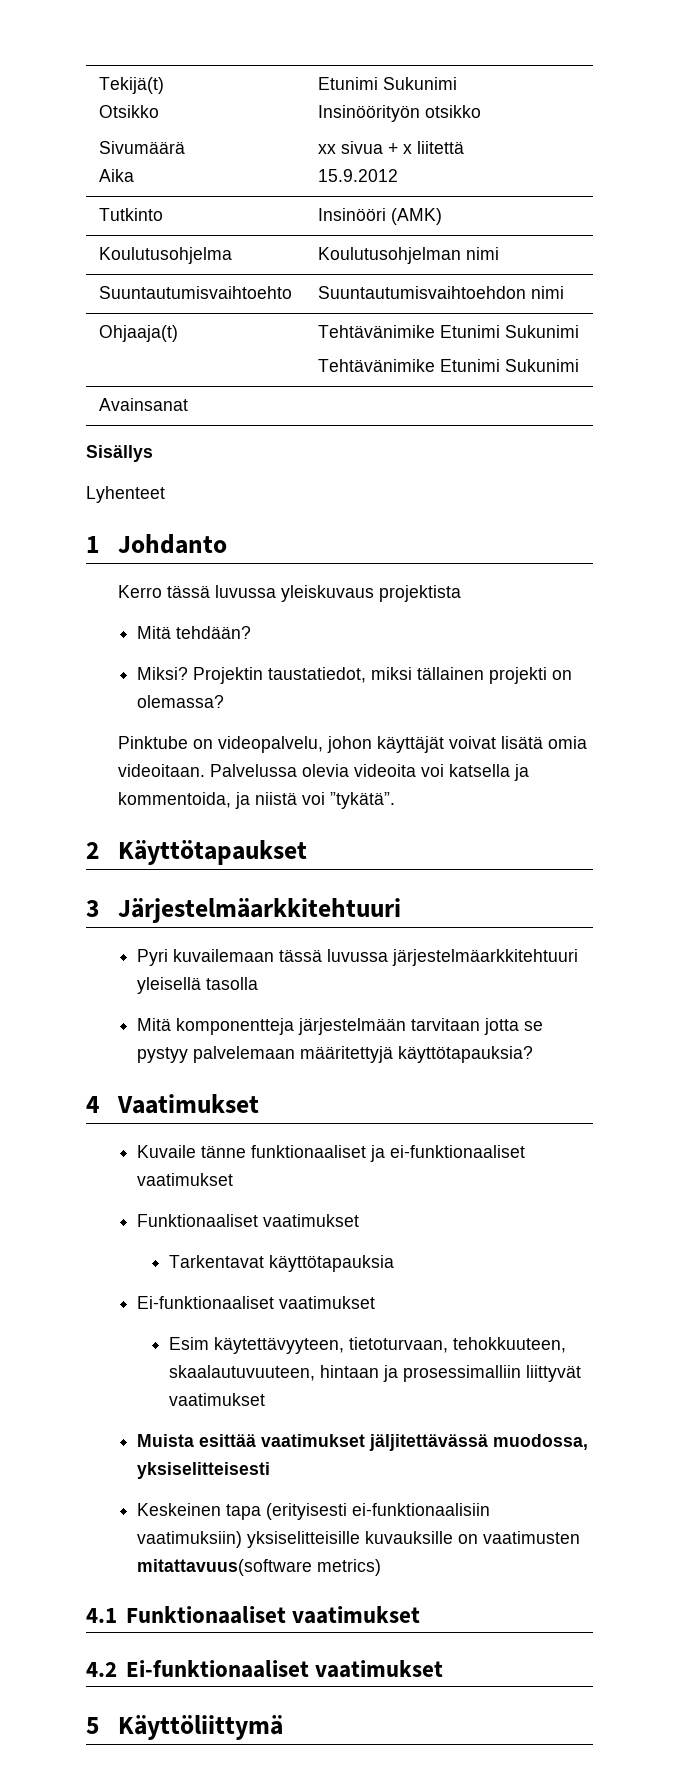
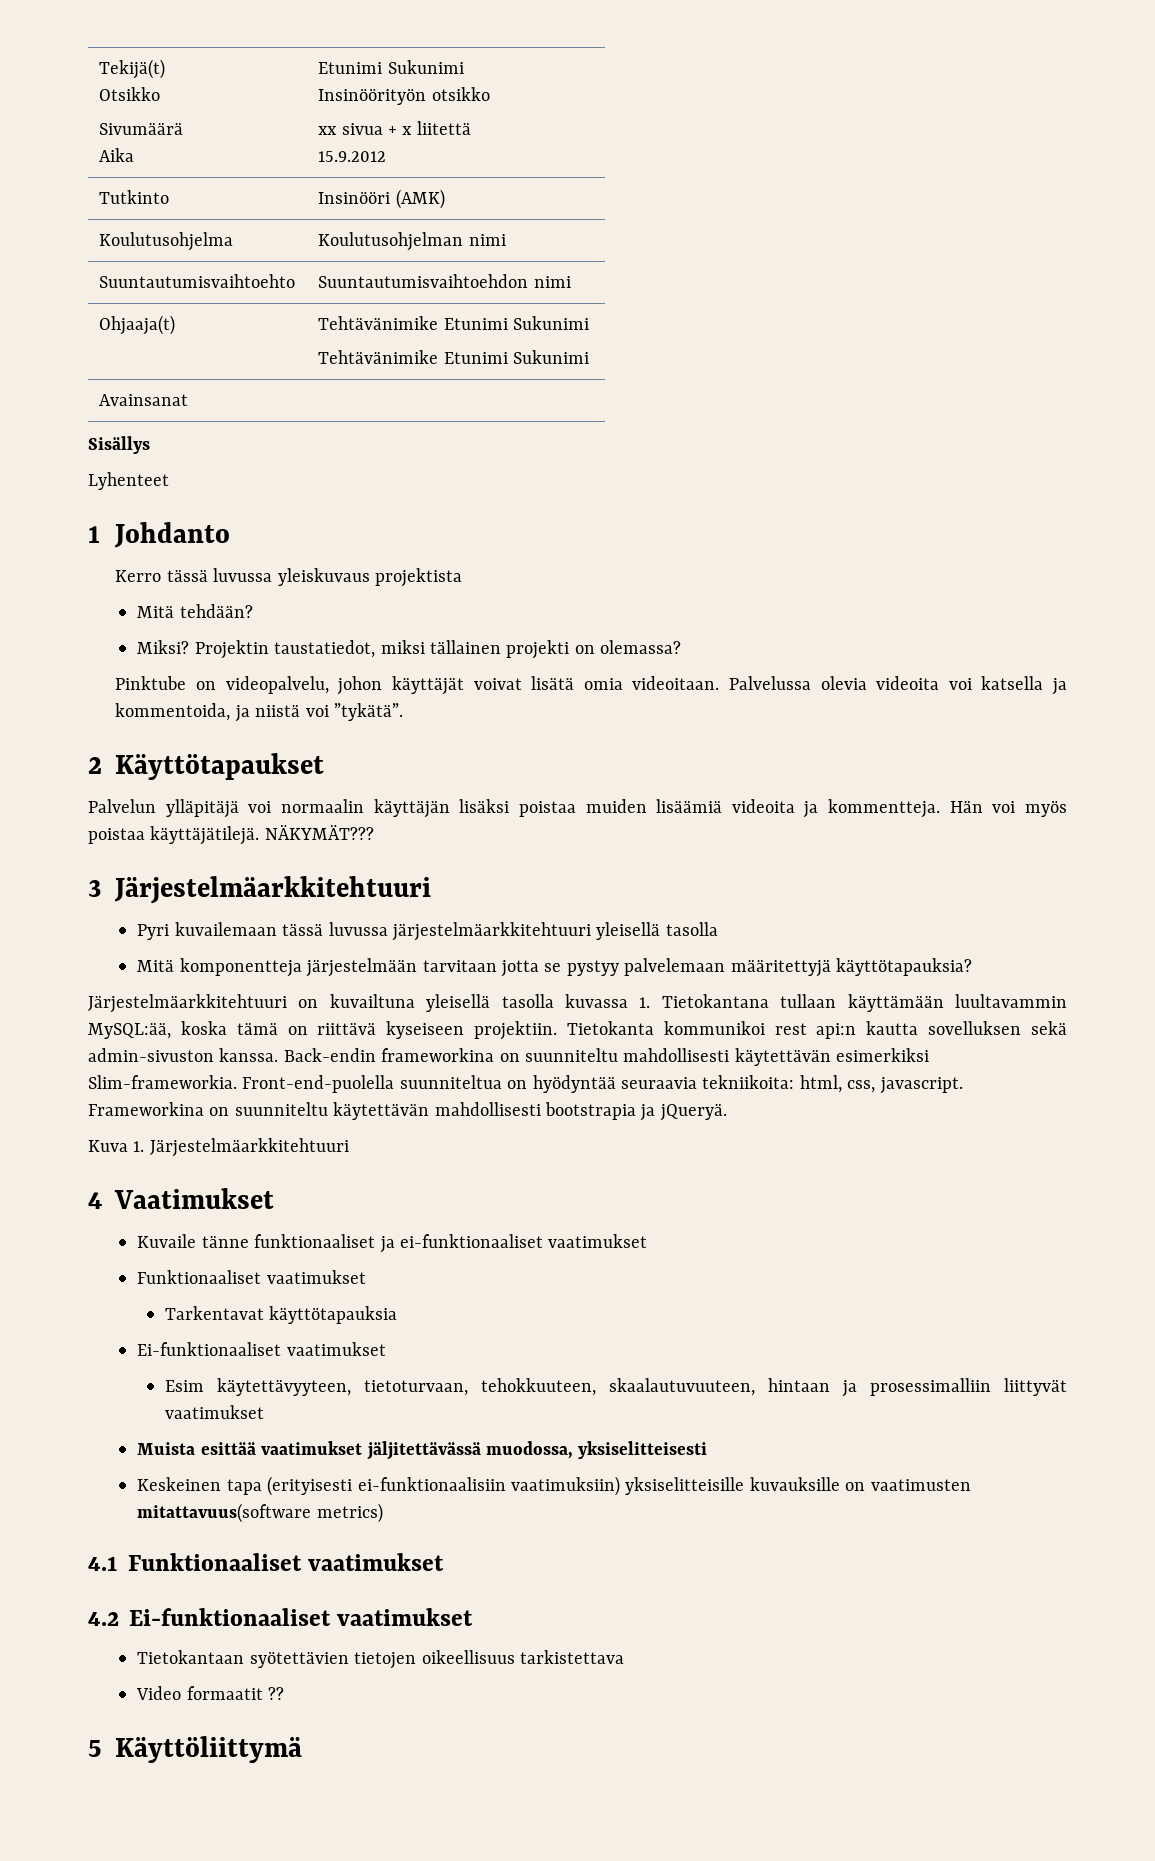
(307, 852) none -> [88,799,1067,818] [88,824,374,845] // Palvelun ylläpitäjä voi normaalin käyttäjän lisäksi poistaa muiden lisäämiä videoita ja kommentteja. Hän voi myös poistaa käyttäjätilejä. NÄKYMÄT???
(533, 1054) none -> [88,994,1067,1013] [88,1021,1067,1040] [88,1048,930,1066] [88,1075,963,1094] [88,1102,727,1121] [88,1138,349,1157] // Järjestelmäarkkitehtuuri on kuvailtuna yleisellä tasolla kuvassa 1. Tietokantana tullaan käyttämään luultavammin MySQL:ää, koska tämä on riittävä kyseiseen projektiin. Tietokanta kommunikoi rest api:n kautta sovelluksen sekä admin-sivuston kanssa. Back-endin frameworkina on suunniteltu mahdollisesti käytettävän esimerkiksi Slim-frameworkia. Front-end-puolella suunniteltua on hyödyntää seuraavia tekniikoita: html, css, javascript. Frameworkina on suunniteltu käytettävän mahdollisesti bootstrapia ja jQueryä. // Kuva 1. Järjestelmäarkkitehtuuri
(443, 1669) none -> [137,1650,625,1669] [136,1686,285,1700] // Tietokantaan syötettävien tietojen oikeellisuus tarkistettava // Video formaatit ??

